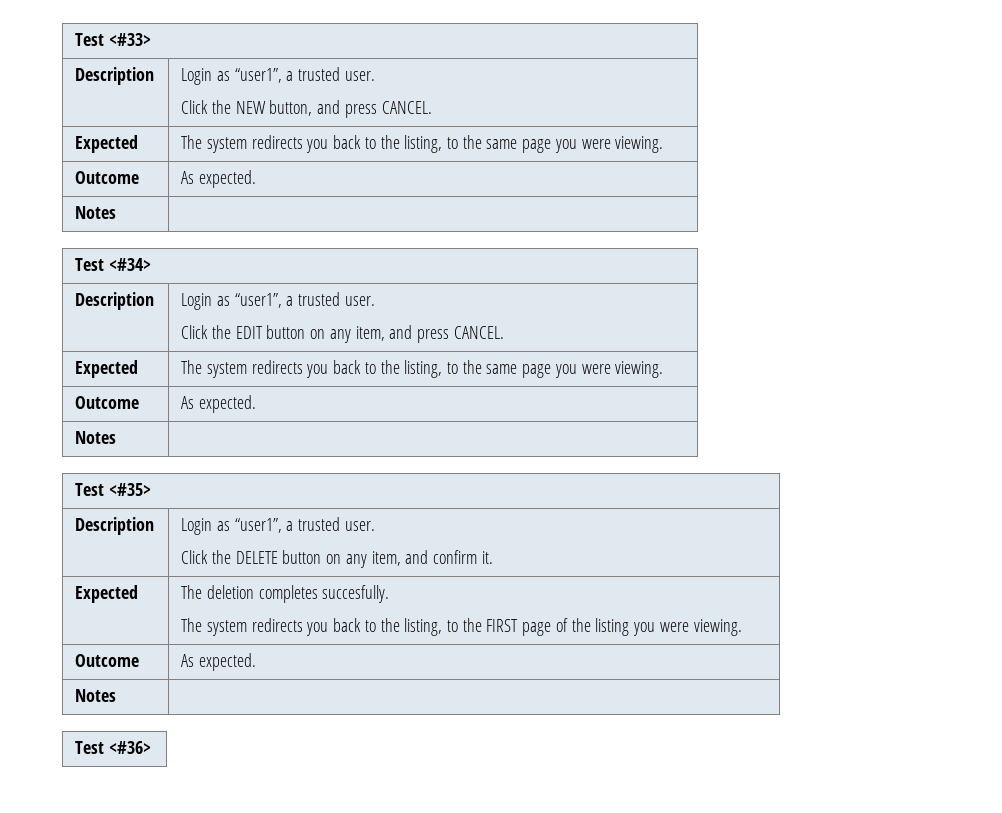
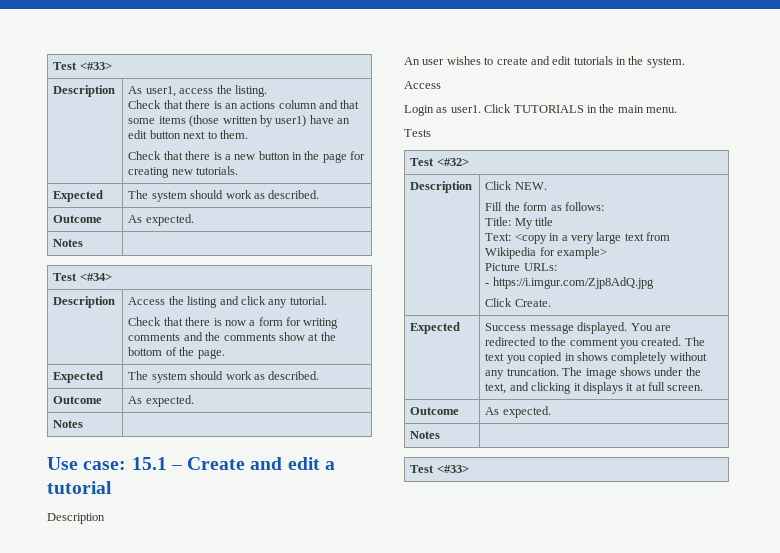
[181,67,375,85] [181,100,432,118] [75,135,139,153] [181,135,664,153] Login as “user1”, a trusted user. // Click the NEW button, and press CANCEL. // Expected | The system redirects you back to the listing, to the same page you were viewing. -> [128,85,267,97] [128,100,360,109] [128,115,351,127] [128,130,248,139] [128,151,366,163] [128,166,239,178] [53,190,104,202] [128,190,320,202] As user1, access the listing. // Check that there is an actions column and that some items (those written by user1) have an edit button next to them. // Check that there is a new button in the page for creating new tutorials. // Expected | The system should work as described.
[181,292,375,310] [181,325,504,343] [75,360,139,378] [181,360,664,378] [75,396,140,409] [181,395,256,413] [75,431,117,444] [75,483,151,496] [75,517,155,535] [181,517,375,535] [181,550,493,568] [75,585,139,603] [181,585,390,603] [181,618,742,636] [75,654,140,667] [181,653,256,671] [75,689,117,702] [75,741,151,754] Login as “user1”, a trusted user. // Click the EDIT button on any item, and press CANCEL. // Expected | The system redirects you back to the listing, to the same page you were viewing. // Outcome | As expected. // Notes | // Test <#35> // Description | Login as “user1”, a trusted user. // Click the DELETE button on any item, and confirm it. // Expected | The deletion completes succesfully. // The system redirects you back to the listing, to the FIRST page of the listing you were viewing. // Outcome | As expected. // Notes | // Test <#36> -> [128,296,327,308] [128,317,339,329] [128,332,336,341] [128,347,225,359] [53,371,104,383] [128,371,320,383] [53,396,103,404] [128,395,194,407] [53,420,84,428] [47,457,335,470] [47,481,112,494] [47,513,105,524] [404,56,685,68] [404,81,441,89] [404,104,677,116] [404,129,431,137] [410,158,469,166] [410,181,473,193] [485,181,547,190] [485,202,604,211] [485,217,554,229] [485,232,671,244] [485,247,608,259] [485,263,557,271] [485,277,654,289] [485,298,551,307] [410,322,461,334] [485,322,671,334] [485,337,705,349] [485,352,707,364] [485,367,701,379] [485,382,704,394] [410,407,460,415] [485,406,551,418] [410,431,441,439] [410,465,469,473] Access the listing and click any tutorial. // Check that there is now a form for writing comments and the comments show at the bottom of the page. // Expected | The system should work as described. // Outcome | As expected. // Notes | // Use case: 15.1 – Create and edit a tutorial // Description // An user wishes to create and edit tutorials in the system. // Access // Login as user1. Click TUTORIALS in the main menu. // Tests // Test <#32> // Description | Click NEW. // Fill the form as follows: // Title: My title // Text: <copy in a very large text from Wikipedia for example> // Picture URLs: // - https://i.imgur.com/Zjp8AdQ.jpg // Click Create. // Expected | Success message displayed. You are redirected to the comment you created. The text you copied in shows completely without any truncation. The image shows under the text, and clicking it displays it at full screen. // Outcome | As expected. // Notes | // Test <#33>

